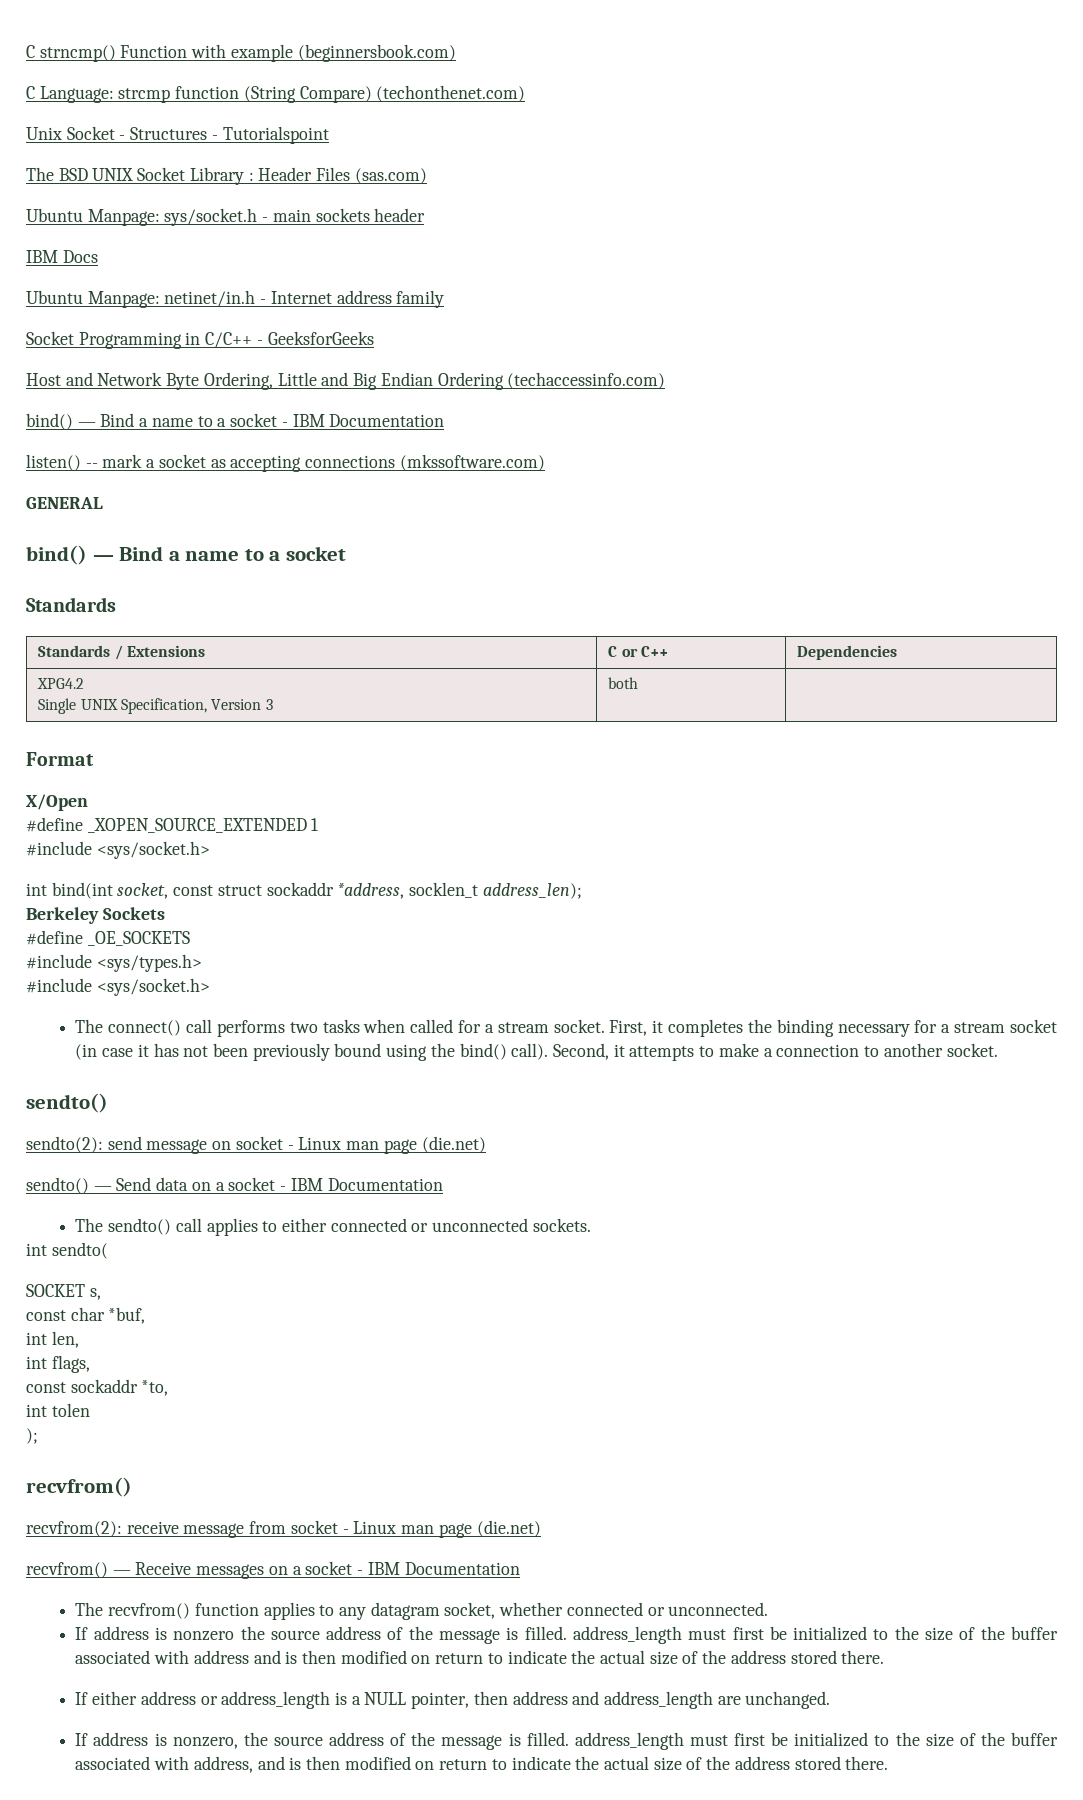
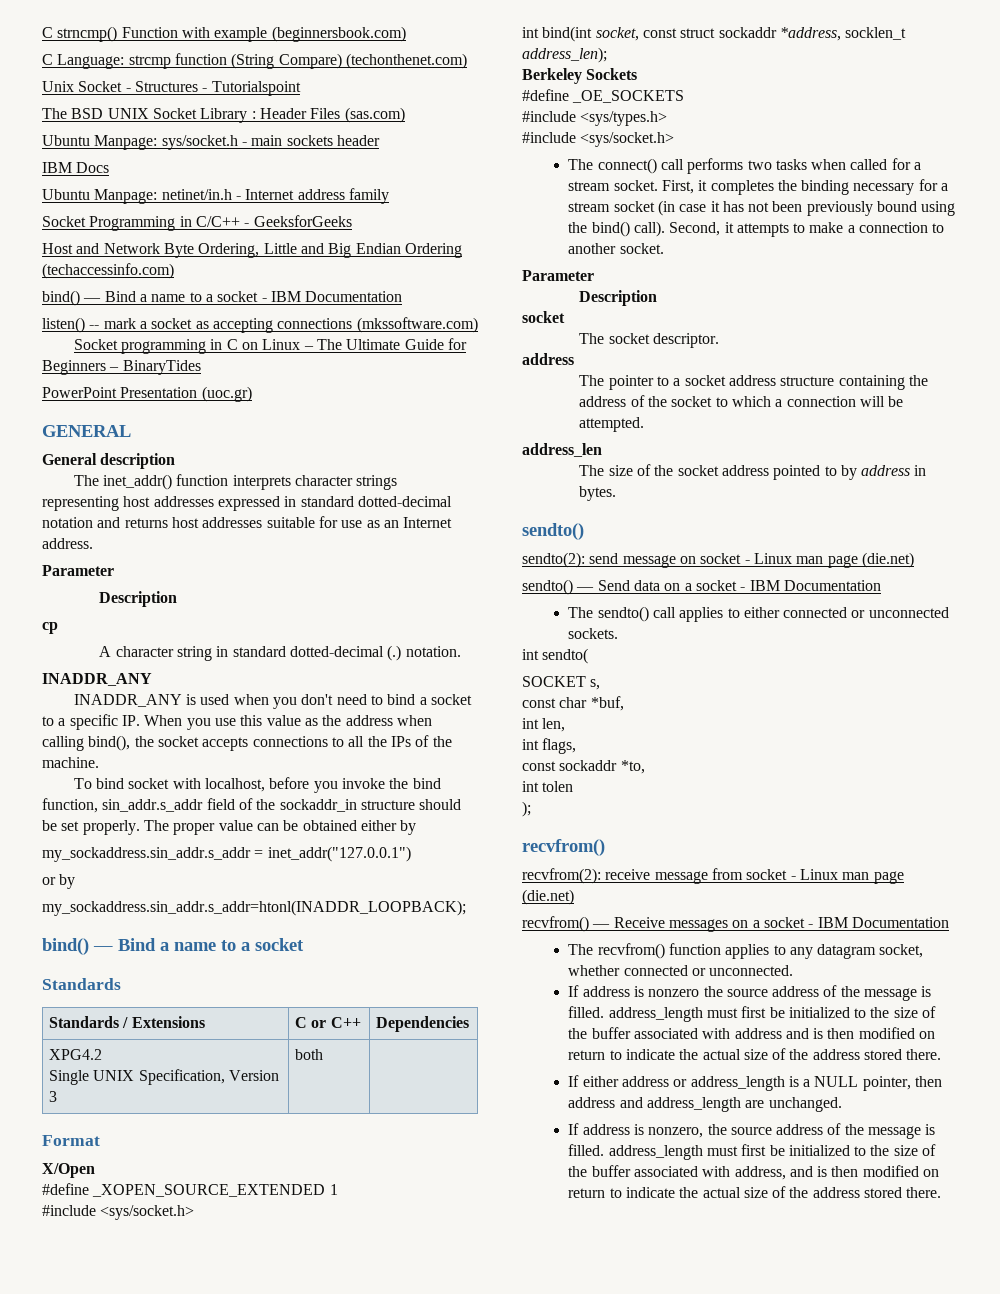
[26,497,103,509] GENERAL -> [73,338,468,354] [42,360,201,375] [42,386,252,402] [42,425,131,437] [42,453,176,469] [73,474,398,490] [42,496,452,511] [42,516,453,528] [42,538,93,549] [42,565,114,576] [99,591,178,607] [42,622,58,634] [99,645,461,661] [42,673,152,686] [73,694,473,709] [42,714,432,730] [42,735,452,751] [42,757,99,768] [73,777,441,793] [42,798,462,813] [42,820,417,835] [42,846,411,862] [42,874,76,889] [42,900,466,916] Socket programming in C on Linux – The Ultimate Guide for Beginners – BinaryTides // PowerPoint Presentation (uoc.gr) // GENERAL // General description // The inet_addr() function interprets character strings representing host addresses expressed in standard dotted-decimal notation and returns host addresses suitable for use as an Internet address. // Parameter // Description // cp // A character string in standard dotted-decimal (.) notation. // INADDR_ANY // INADDR_ANY is used when you don't need to bind a socket to a specific IP. When you use this value as the address when calling bind(), the socket accepts connections to all the IPs of the machine. // To bind socket with localhost, before you invoke the bind function, sin_addr.s_addr field of the sockaddr_in structure should be set properly. The proper value can be obtained either by // my_sockaddress.sin_addr.s_addr = inet_addr("127.0.0.1") // or by // my_sockaddress.sin_addr.s_addr=htonl(INADDR_LOOPBACK);
(998, 1050) none -> [522,270,594,281] [579,290,658,306] [522,311,565,323] [579,333,719,348] [522,353,574,365] [579,375,928,390] [579,395,904,407] [579,417,645,432] [522,443,602,457] [579,464,927,480] [579,486,617,501] // Parameter // Description // socket // The socket descriptor. // address // The pointer to a socket address structure containing the address of the socket to which a connection will be attempted. // address_len // The size of the socket address pointed to by address in bytes.

